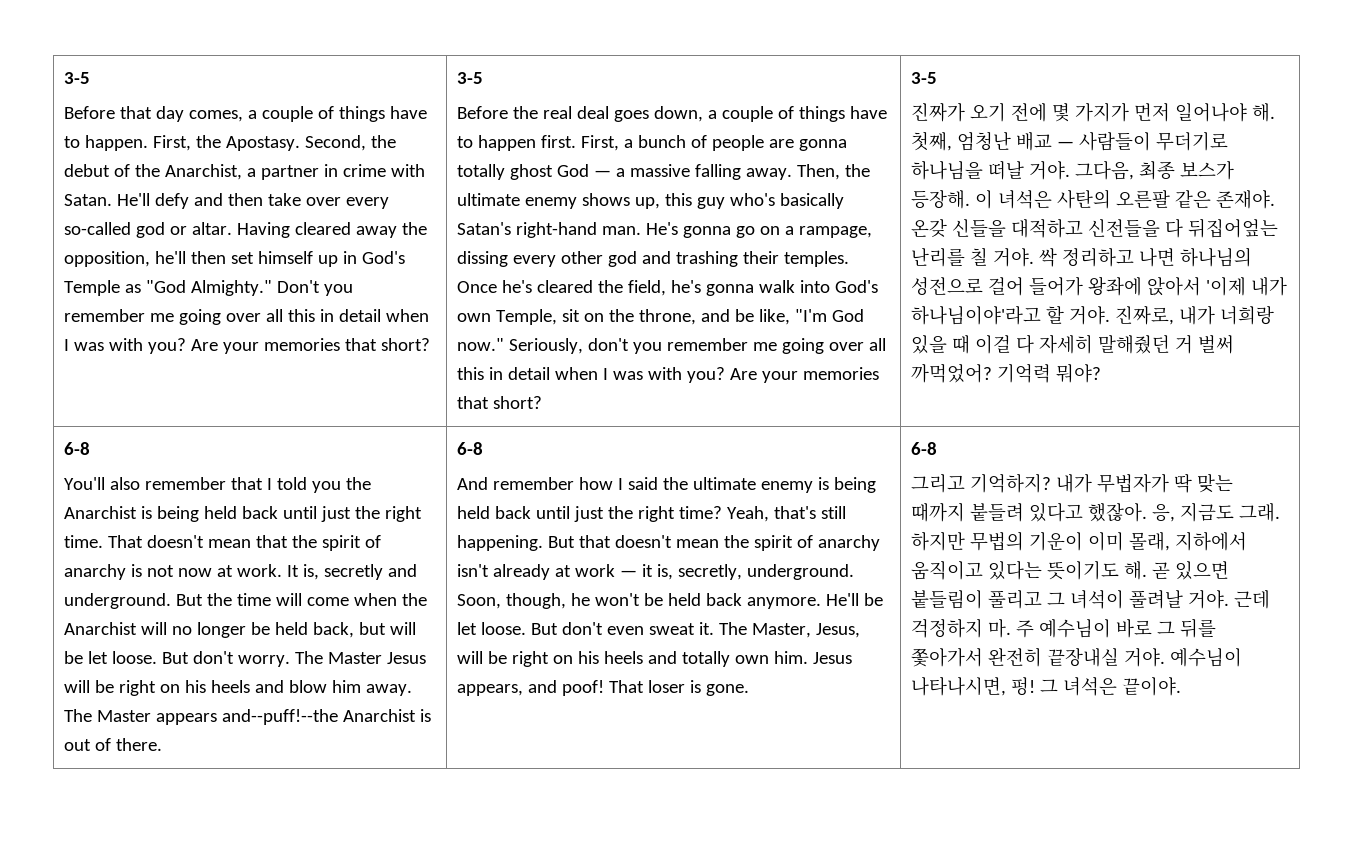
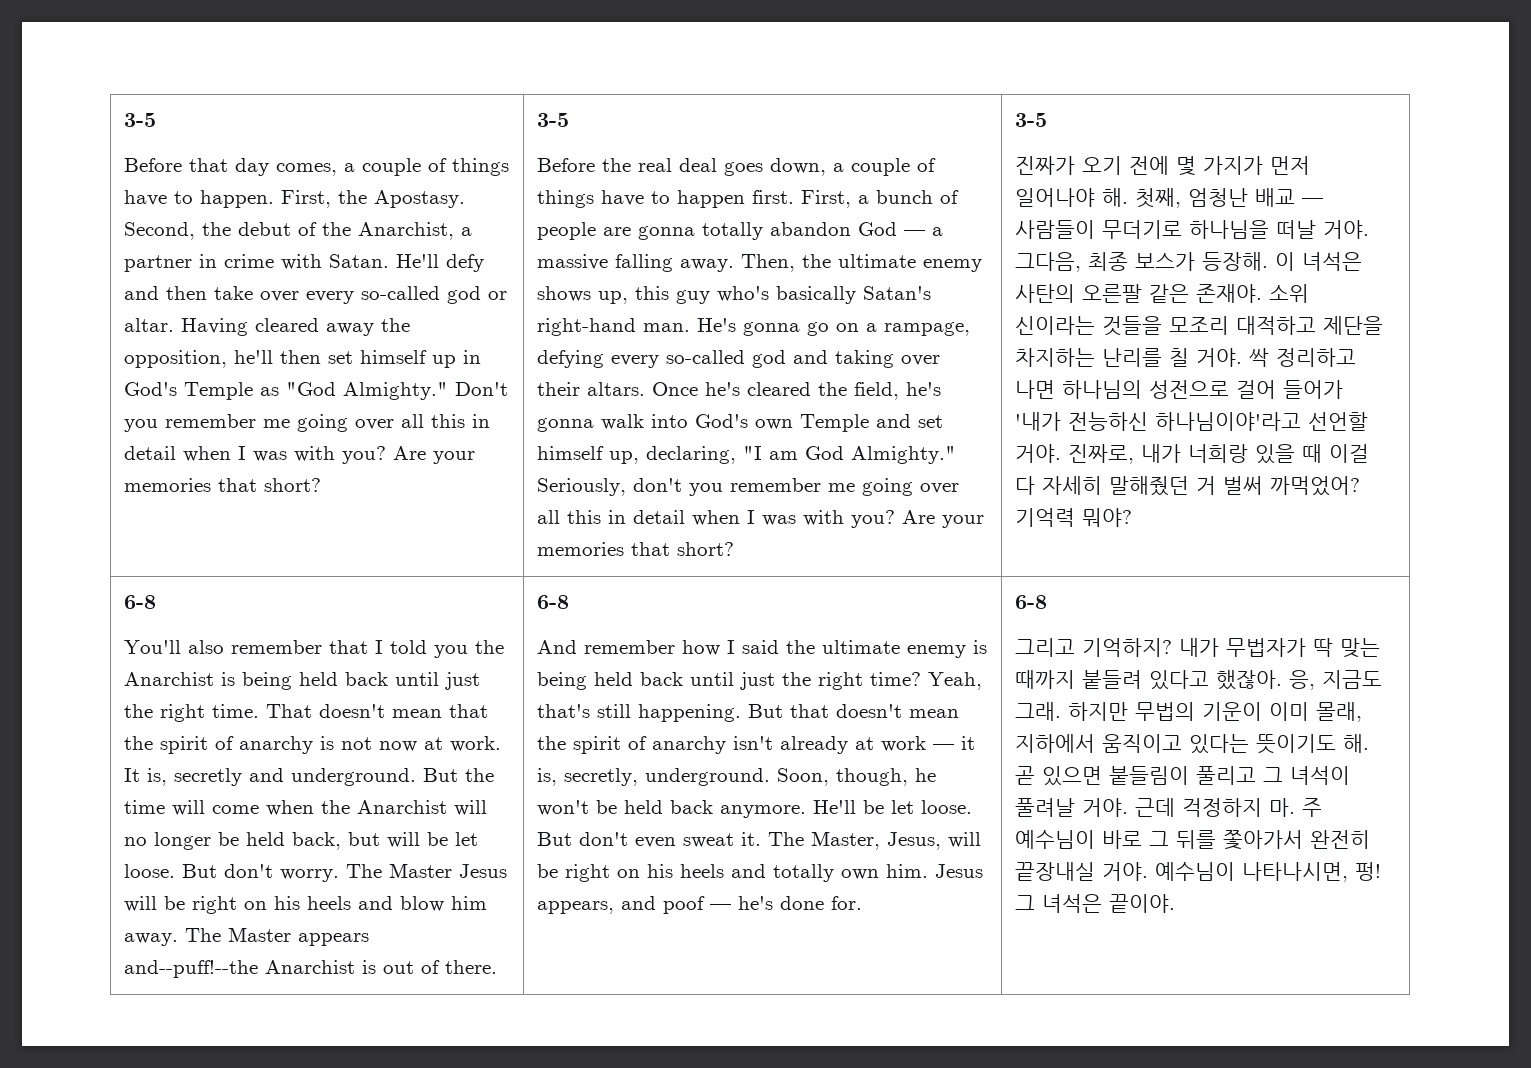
[510,164,554,180] ghost -> [770,222,852,236] abandon
[457,251,850,267] dissing every other god and trashing their temples. -> [537,350,941,368] [537,382,646,396] defying every so-called god and taking over their altars.
[496,309,865,325] [457,338,505,351] Temple, sit on the throne, and be like, "I'm God now." -> [800,414,944,432] [537,446,957,464] Temple and set himself up, declaring, "I am God Almighty."
[911,218,1279,238] 온갖 신들을 대적하고 신전들을 다 뒤집어엎는 -> [1269,284,1310,303] [1015,316,1384,336] [1015,348,1096,367] 소위 신이라는 것들을 모조리 대적하고 제단을 차지하는
[1088,276,1288,296] [911,306,1065,325] 왕좌에 앉아서 '이제 내가 하나님이야'라고 할 -> [1015,412,1369,431] '내가 전능하신 하나님이야'라고 선언할
[562,680,750,696] poof! That loser is gone. -> [663,896,863,914] poof — he's done for.

